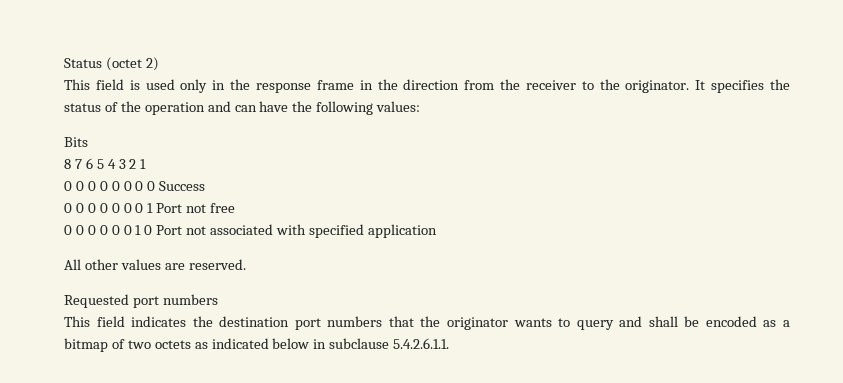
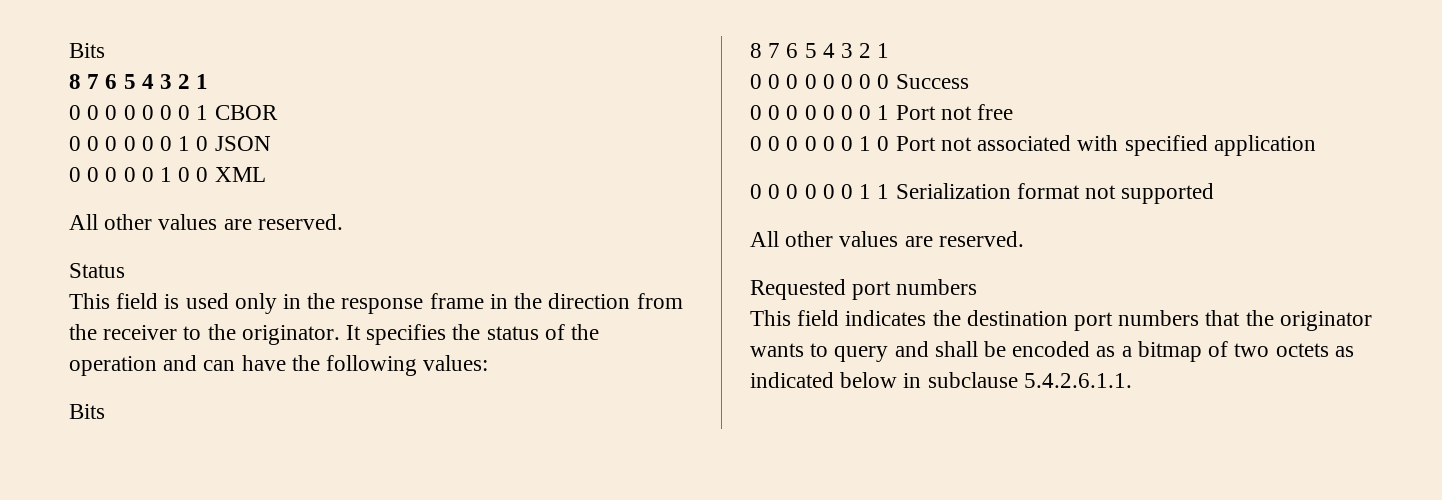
(64, 63) none -> [69,43,105,58] [69,74,209,89] [69,105,278,120] [69,136,271,151] [69,167,266,182] [69,214,343,230] Bits // 8 7 6 5 4 3 2 1 // 0 0 0 0 0 0 0 1 CBOR // 0 0 0 0 0 0 1 0 JSON // 0 0 0 0 0 1 0 0 XML // All other values are reserved. //
[105,57,159,71] (octet 2) -> (125, 270) none
(437, 231) none -> [750,183,1215,204] // 0 0 0 0 0 0 1 1 Serialization format not supported

